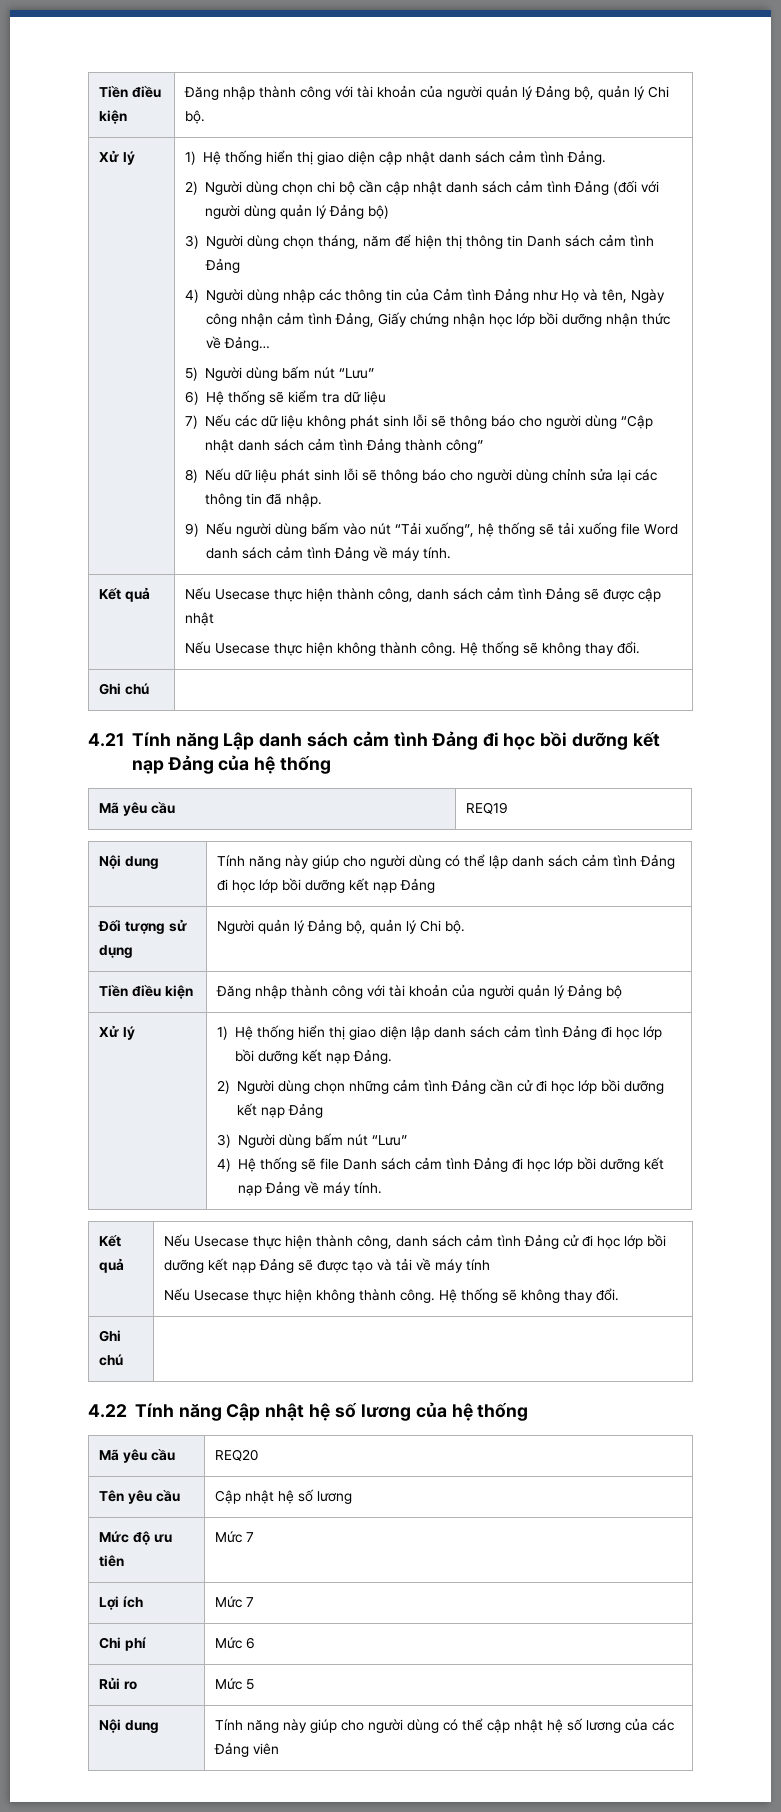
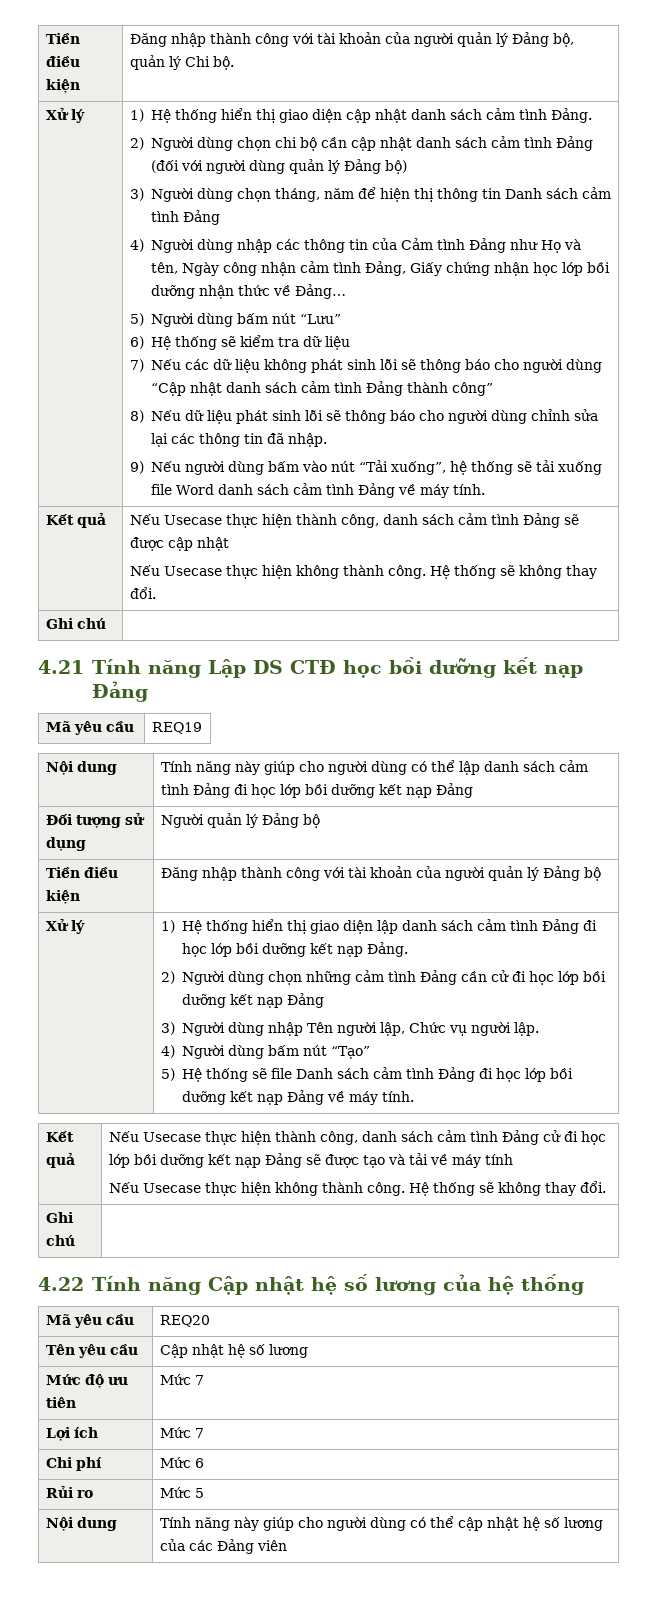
[259,731,499,750] danh sách cảm tình Đảng đi -> [252,660,336,674] DS CTĐ
[218,755,332,774] của hệ thống -> (148, 691) none
[345,919,465,934] bộ, quản lý Chi bộ. -> [302,814,320,828] bộ
[314,1133,407,1146] [216,1158,231,1172] bấm nút “Lưu” // 4) -> [267,1022,539,1036] [160,1045,370,1059] [160,1068,175,1081] nhập Tên người lập, Chức vụ người lập. // 4) Người dùng bấm nút “Tạo” // 5)

